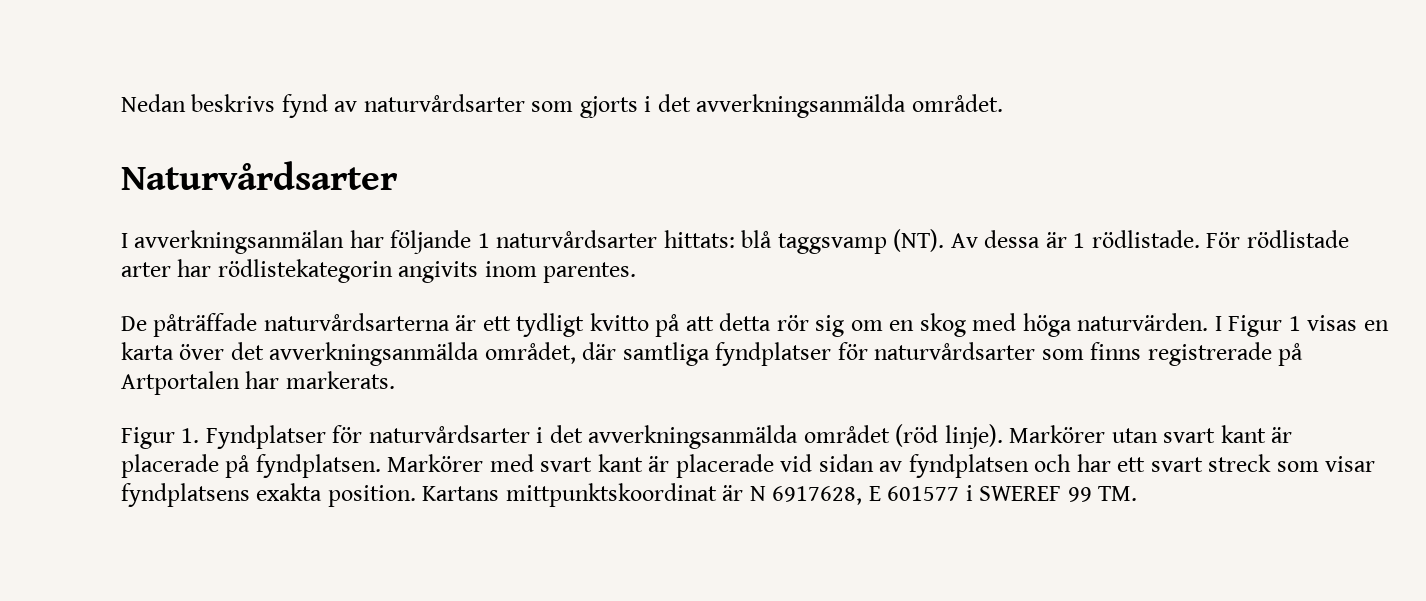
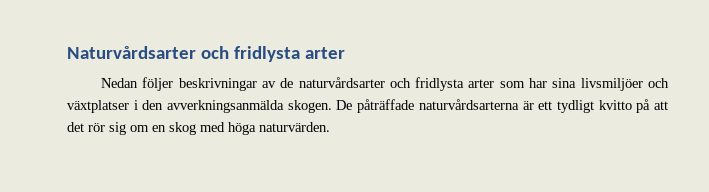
[121,94,1003,118] [121,161,397,190] [121,229,1349,254] [121,259,637,283] Nedan beskrivs fynd av naturvårdsarter som gjorts i det avverkningsanmälda området. // Naturvårdsarter // I avverkningsanmälan har följande 1 naturvårdsarter hittats: blå taggsvamp (NT). Av dessa är 1 rödlistade. För rödlistade arter har rödlistekategorin angivits inom parentes. // -> [67,46,345,62] [100,77,669,91] [67,100,332,113] Naturvårdsarter och fridlysta arter // Nedan följer beskrivningar av de naturvårdsarter och fridlysta arter som har sina livsmiljöer och växtplatser i den avverkningsanmälda skogen.
[719,313,772,331] detta -> [67,122,84,132] det
[1214,315,1389,337] [121,342,1304,366] [121,371,395,395] [121,424,1293,449] [121,454,1376,478] [121,483,1138,507] I Figur 1 visas en karta över det avverkningsanmälda området, där samtliga fyndplatser för naturvårdsarter som finns registrerade på Artportalen har markerats. // Figur 1. Fyndplatser för naturvårdsarter i det avverkningsanmälda området (röd linje). Markörer utan svart kant är placerade på fyndplatsen. Markörer med svart kant är placerade vid sidan av fyndplatsen och har ett svart streck som visar fyndplatsens exakta position. Kartans mittpunktskoordinat är N 6917628, E 601577 i SWEREF 99 TM. -> (330, 127) none

